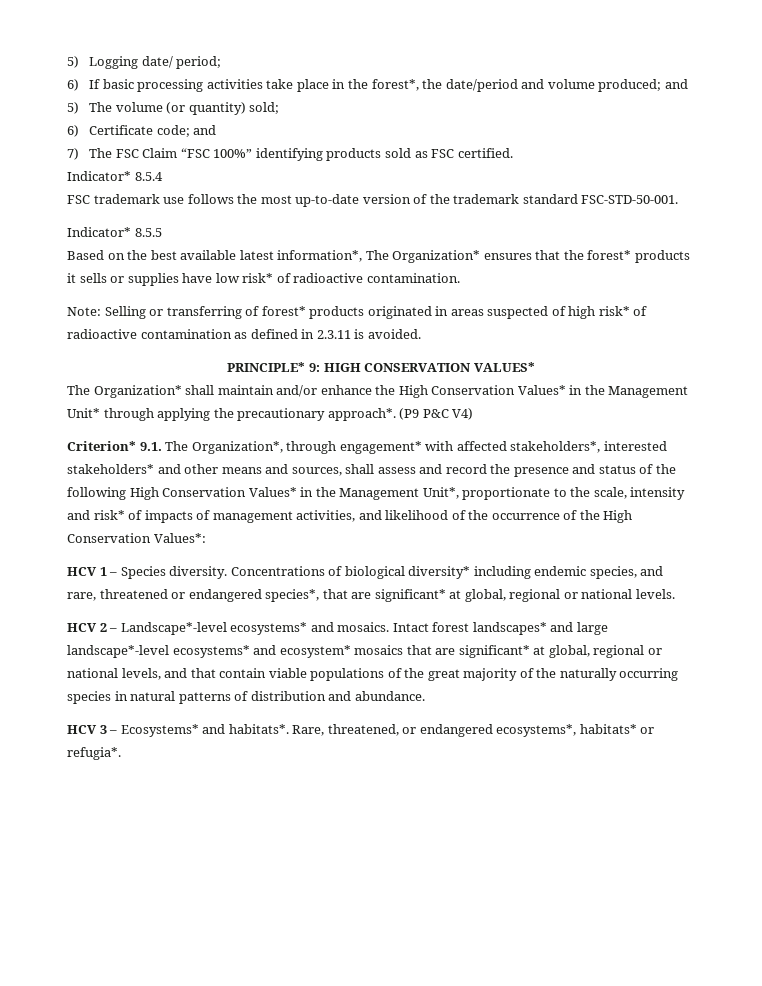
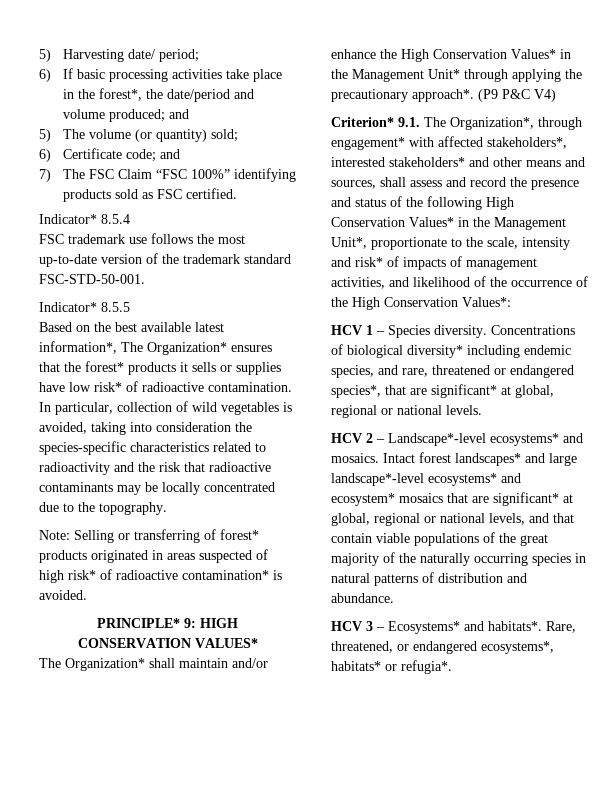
[67,56,139,69] 5) Logging -> [39,49,124,62] 5) Harvesting
(460, 278) none -> [39,401,292,415] [39,422,252,435] [39,441,266,455] [39,462,271,475] [39,482,275,495] [39,502,167,515] In particular, collection of wild vegetables is avoided, taking into consideration the species-specific characteristics related to radioactivity and the risk that radioactive contaminants may be locally concentrated due to the topography.
[140,329,351,339] contamination as defined in 2.3.11 -> [182,570,269,580] contamination*

